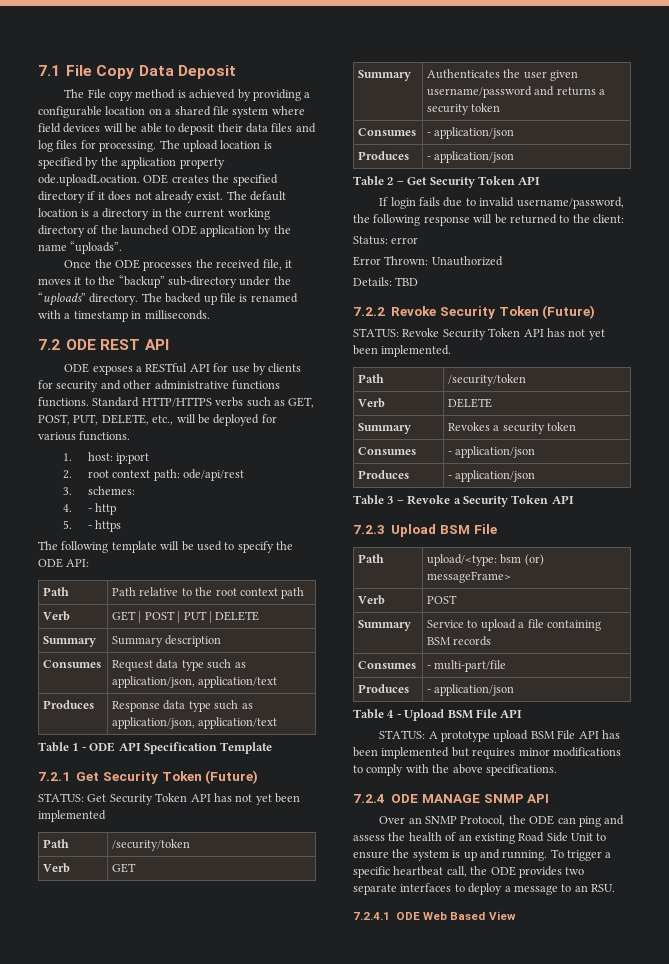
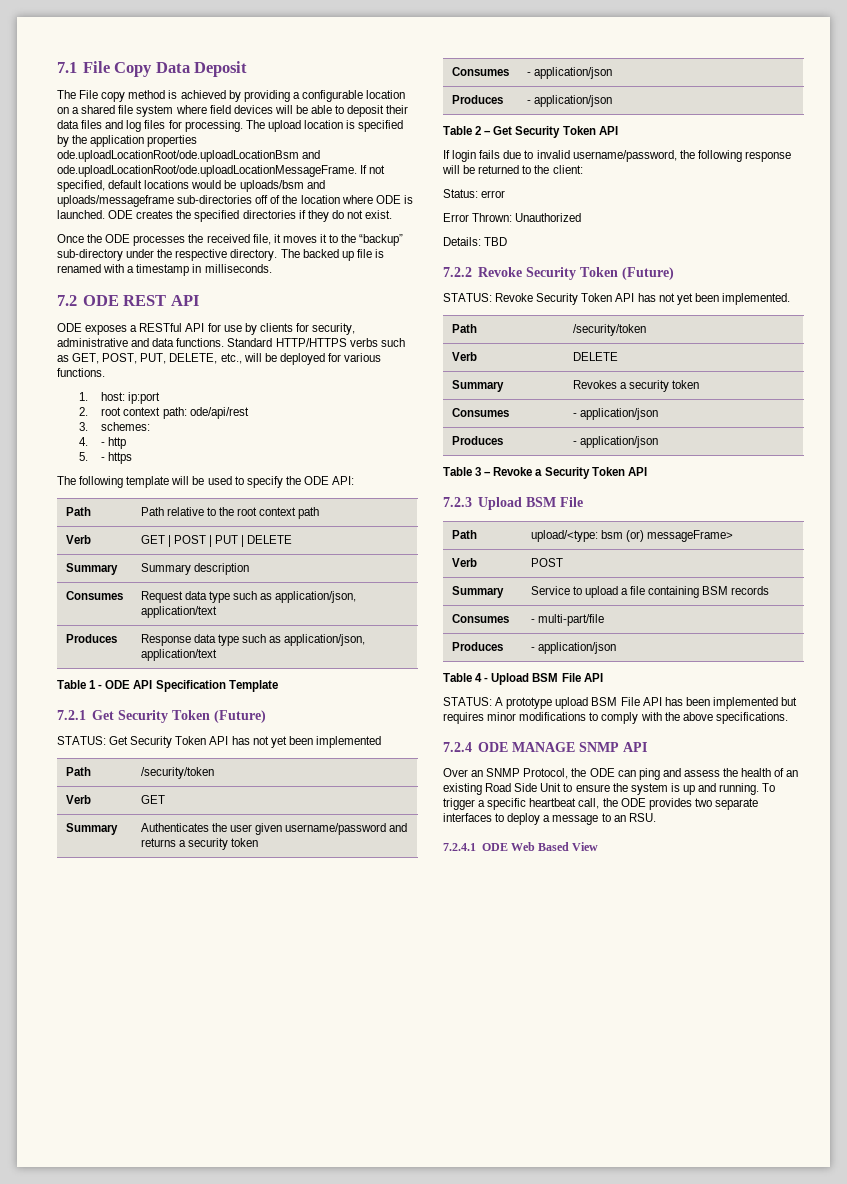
[179,158,225,169] [38,174,278,186] [38,191,286,203] [38,208,270,220] [38,225,291,237] [38,241,123,254] property ode.uploadLocation. ODE creates the specified directory if it does not already exist. The default location is a directory in the current working directory of the launched ODE application by the name “uploads”. -> [147,135,198,147] [57,150,321,162] [57,165,386,177] [57,180,325,192] [57,195,413,207] [57,210,393,222] properties ode.uploadLocationRoot/ode.uploadLocationBsm and ode.uploadLocationRoot/ode.uploadLocationMessageFrame. If not specified, default locations would be uploads/bsm and uploads/messageframe sub-directories off of the location where ODE is launched. ODE creates the specified directories if they do not exist.
[38,292,86,306] “uploads” -> [175,249,228,261] respective
[56,380,280,392] security and other administrative functions -> [312,323,356,335] [57,338,175,347] security, administrative and data

